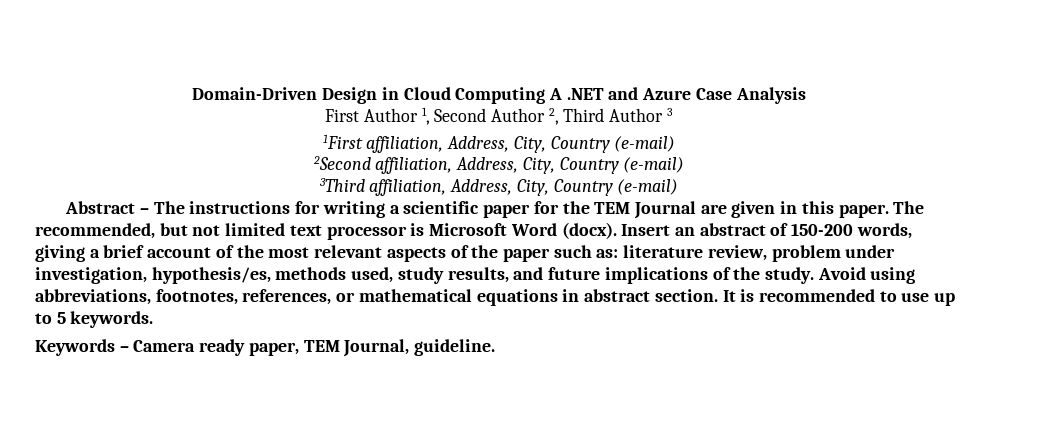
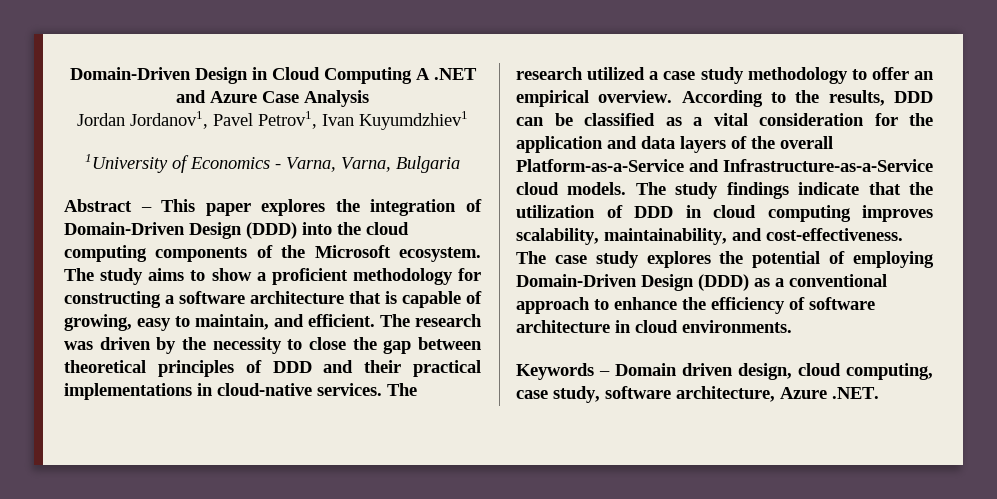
[325,107,673,125] [322,134,676,153] [312,156,685,174] [318,178,679,196] [65,201,925,219] [35,222,912,240] [35,245,896,262] [35,267,916,284] [35,289,956,306] [35,311,154,328] [35,339,496,357] First Author 1, Second Author 2, Third Author 3 // 1First affiliation, Address, City, Country (e-mail) // 2Second affiliation, Address, City, Country (e-mail) // 3Third affiliation, Address, City, Country (e-mail) // Abstract – The instructions for writing a scientific paper for the TEM Journal are given in this paper. The recommended, but not limited text processor is Microsoft Word (docx). Insert an abstract of 150-200 words, giving a brief account of the most relevant aspects of the paper such as: literature review, problem under investigation, hypothesis/es, methods used, study results, and future implications of the study. Avoid using abbreviations, footnotes, references, or mathematical equations in abstract section. It is recommended to use up to 5 keywords. // Keywords – Camera ready paper, TEM Journal, guideline. -> [77,111,468,130] [85,154,460,173] [64,199,482,216] [64,222,409,239] [64,245,481,262] [64,268,481,285] [64,291,482,308] [64,314,482,331] [64,337,483,354] [64,360,481,377] [64,383,417,400] [516,67,934,84] [516,90,933,107] [516,113,933,126] [516,136,833,153] [516,159,933,172] [516,182,933,199] [516,205,933,222] [516,228,903,245] [516,251,934,268] [516,274,887,291] [516,297,875,314] [516,320,792,333] [516,363,933,380] [516,386,879,403] Jordan Jordanov1, Pavel Petrov1, Ivan Kuyumdzhiev1 // 1University of Economics - Varna, Varna, Bulgaria // Abstract – This paper explores the integration of Domain-Driven Design (DDD) into the cloud computing components of the Microsoft ecosystem. The study aims to show a proficient methodology for constructing a software architecture that is capable of growing, easy to maintain, and efficient. The research was driven by the necessity to close the gap between theoretical principles of DDD and their practical implementations in cloud-native services. The research utilized a case study methodology to offer an empirical overview. According to the results, DDD can be classified as a vital consideration for the application and data layers of the overall Platform-as-a-Service and Infrastructure-as-a-Service cloud models. The study findings indicate that the utilization of DDD in cloud computing improves scalability, maintainability, and cost-effectiveness. The case study explores the potential of employing Domain-Driven Design (DDD) as a conventional approach to enhance the efficiency of software architecture in cloud environments. // Keywords – Domain driven design, cloud computing, case study, software architecture, Azure .NET.

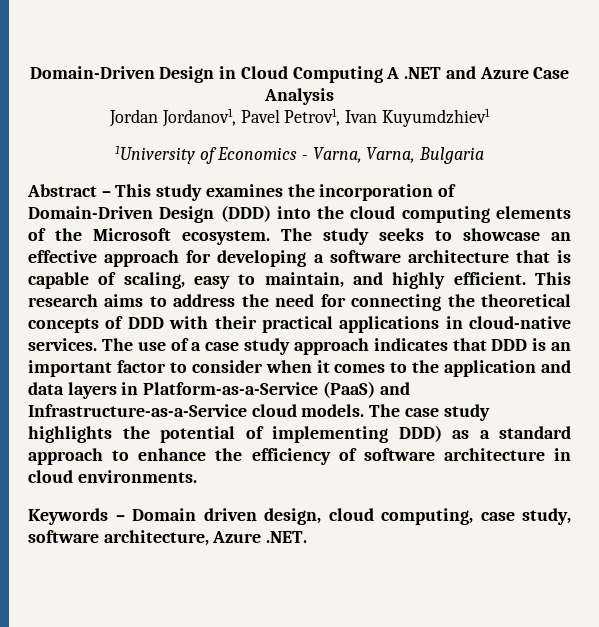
[205,199,457,216] paper explores the integration -> [156,184,434,201] study examines the incorporation
[155,247,248,262] components -> [495,206,571,219] elements
[148,268,481,285] [64,291,161,308] aims to show a proficient methodology for constructing -> [379,228,571,241] [28,250,307,267] seeks to showcase an effective approach for developing
[64,314,132,331] growing, -> [123,272,185,289] scaling,
[308,314,482,327] [64,337,483,354] [64,360,354,377] efficient. The research was driven by the necessity to close the gap between theoretical principles of DDD and -> [392,272,571,289] [28,294,572,311] [28,316,209,333] highly efficient. This research aims to address the need for connecting the theoretical concepts of DDD with
[64,383,192,400] implementations -> [339,316,440,333] applications
[516,67,646,80] research utilized -> [137,338,189,351] use of
[747,67,934,84] [516,90,933,107] [516,113,933,126] [516,136,833,153] [516,159,684,172] methodology to offer an empirical overview. According to the results, DDD can be classified as a vital consideration for the application and data layers of the overall Platform-as-a-Service -> [293,338,571,355] [28,360,571,377] [28,381,375,399] approach indicates that DDD is an important factor to consider when it comes to the application and data layers in Platform-as-a-Service (PaaS)
[675,182,933,199] [516,205,933,222] [516,228,903,245] [516,251,711,268] study findings indicate that the utilization of DDD in cloud computing improves scalability, maintainability, and cost-effectiveness. The case study explores -> [404,404,490,421] [28,426,112,443] case study highlights
[853,251,934,268] [516,274,887,291] employing Domain-Driven Design (DDD) as a conventional -> [272,425,571,443] implementing DDD) as a standard

